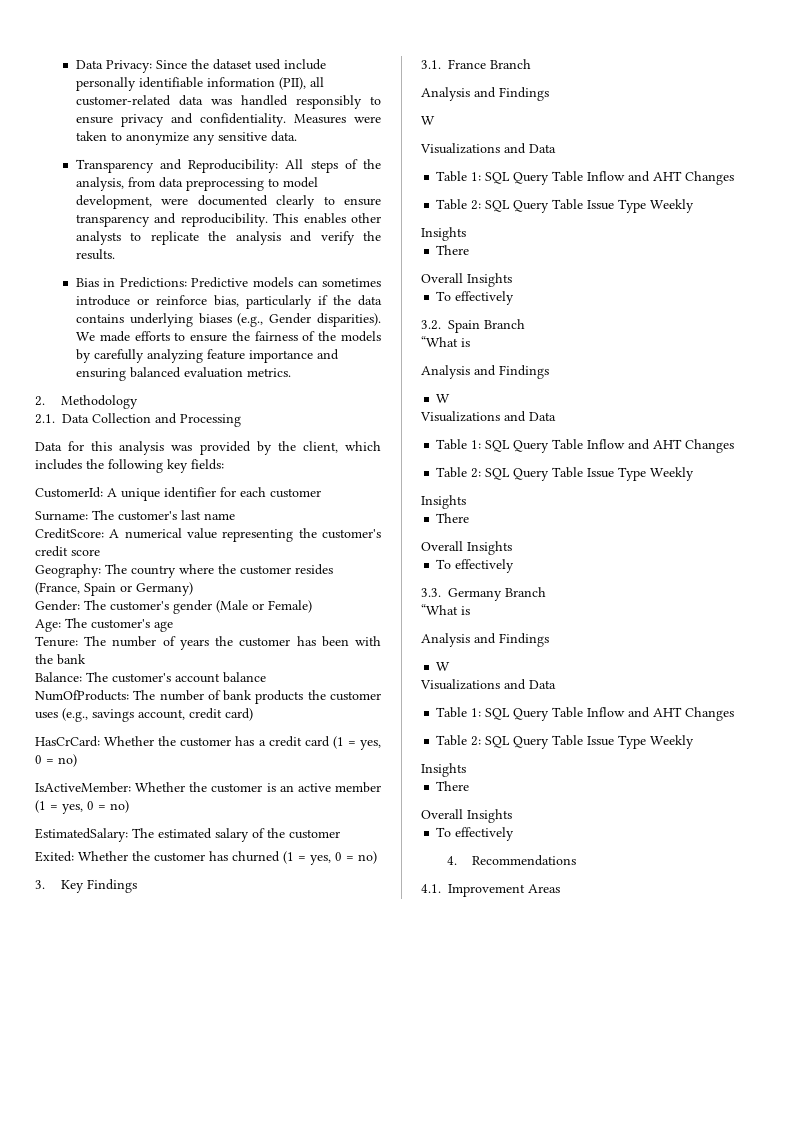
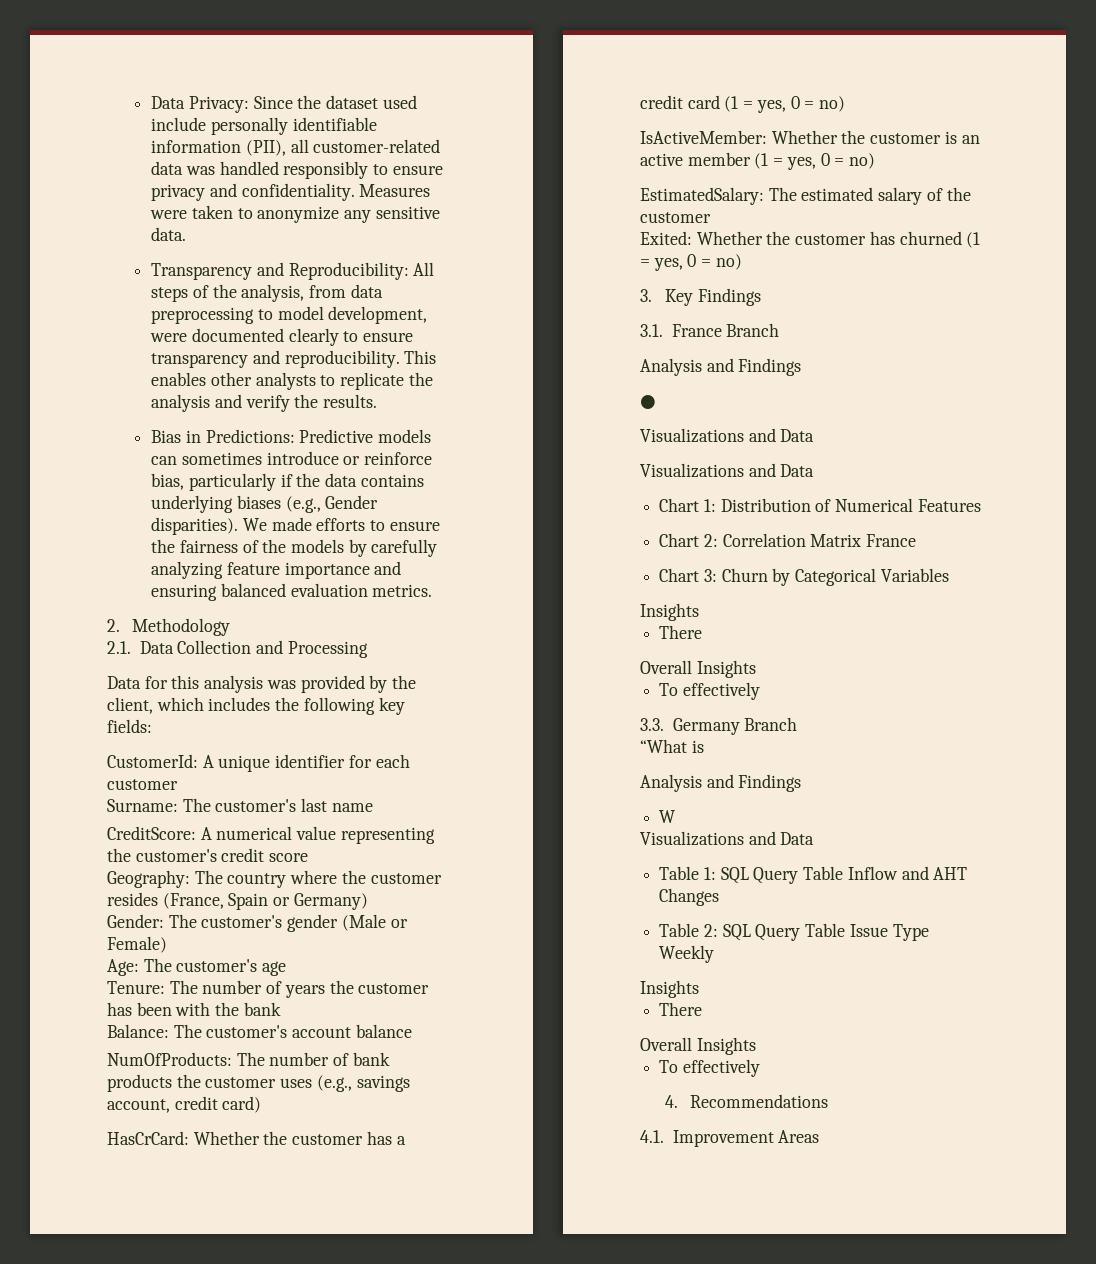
[421,116,435,125] [420,143,556,154] [436,171,735,185] [436,199,695,213] [421,227,466,241] [436,245,470,255] [421,273,512,287] [436,291,515,305] [421,319,525,333] [421,336,470,347] [421,365,549,379] [436,394,451,403] [420,411,556,422] [436,439,735,453] [436,467,695,481] W // Visualizations and Data // Table 1: SQL Query Table Inflow and AHT Changes // Table 2: SQL Query Table Issue Type Weekly // Insights // There // Overall Insights // To effectively // 3.2. Spain Branch // “What is // Analysis and Findings // W // Visualizations and Data // Table 1: SQL Query Table Inflow and AHT Changes // Table 2: SQL Query Table Issue Type Weekly -> [640,395,656,409] [640,428,815,443] [640,463,815,478] [659,498,981,512] [659,533,917,547] [659,568,949,586] ● // Visualizations and Data // Visualizations and Data // Chart 1: Distribution of Numerical Features // Chart 2: Correlation Matrix France // Chart 3: Churn by Categorical Variables

